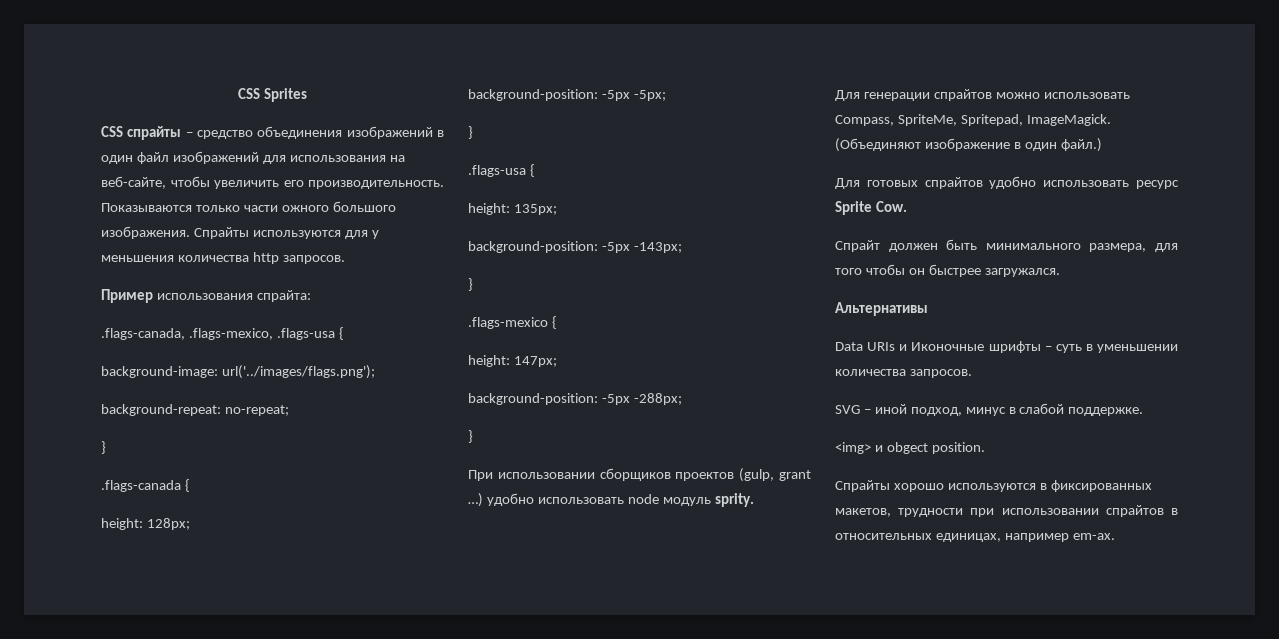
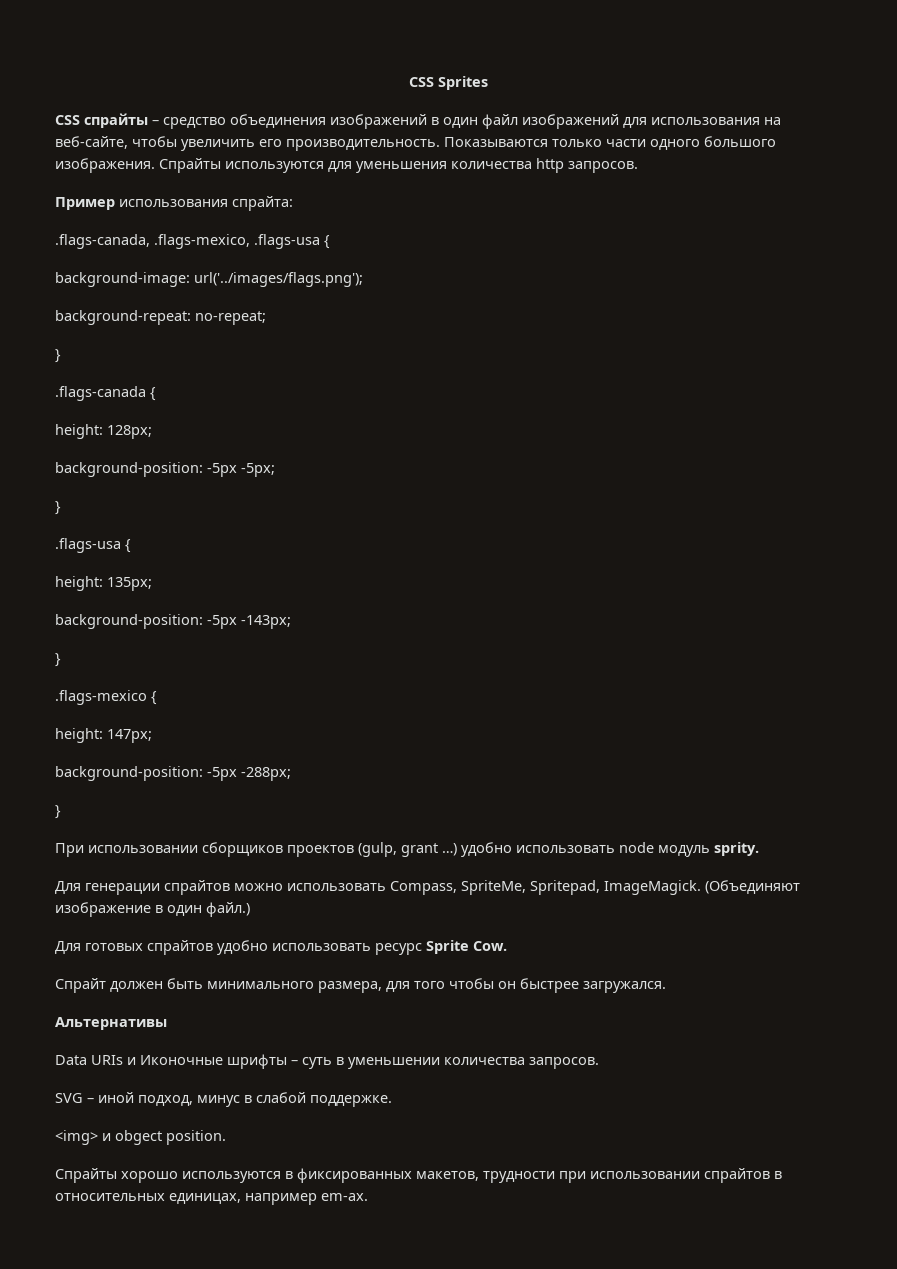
[281,205,329,212] ожного -> [650,139,700,150] одного
[371,230,379,239] [101,255,174,262] у меньшения -> [356,161,447,173] уменьшения

